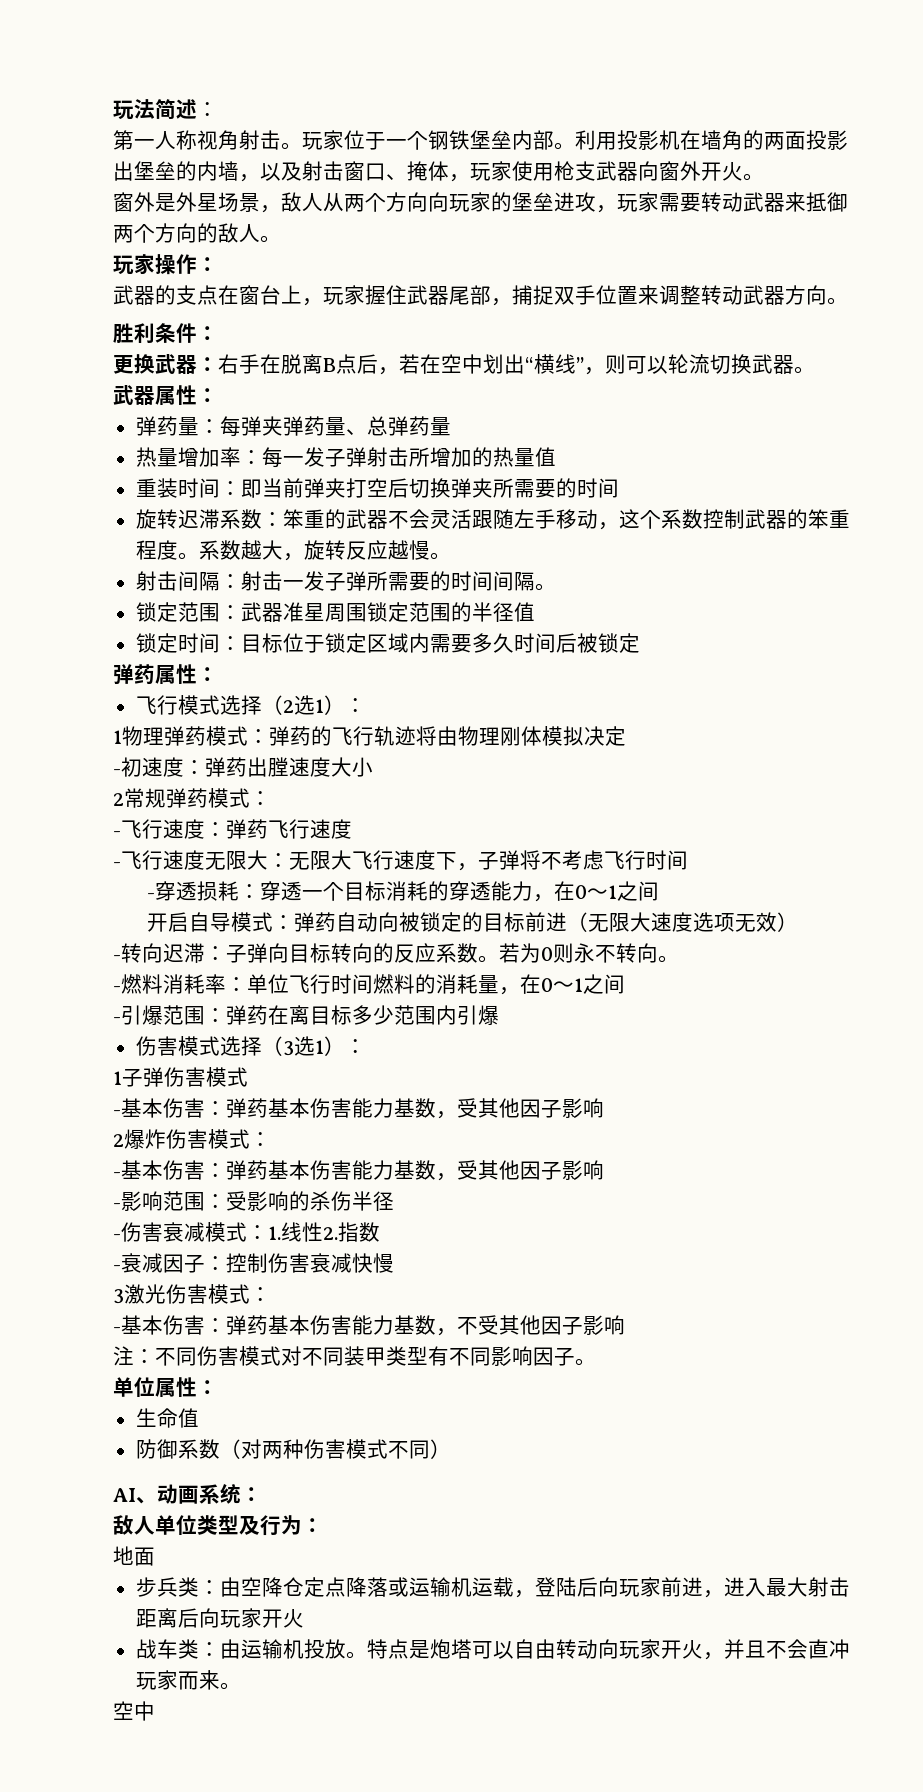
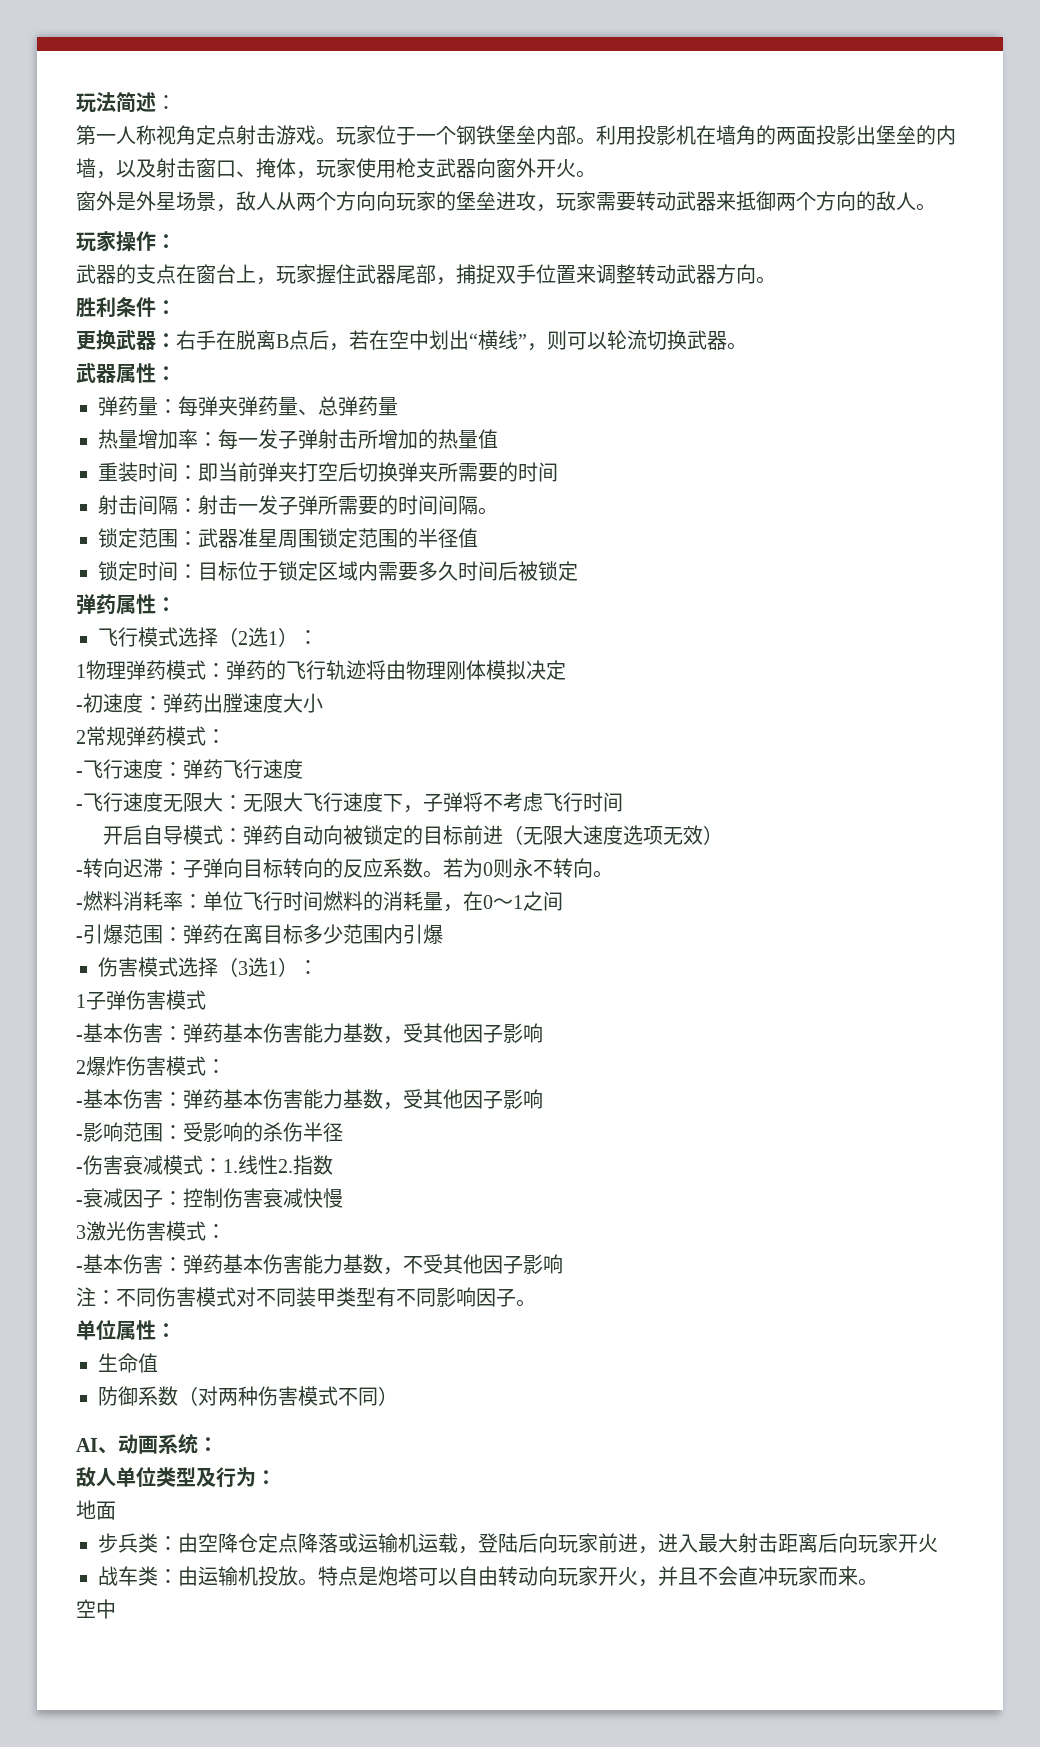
[239,130,281,150] 射击 -> [196,125,316,145] 定点射击游戏
[135,509,850,530] [135,540,451,561] // 旋转迟滞系数：笨重的武器不会灵活跟随左手移动，这个系数控制武器的笨重程度。系数越大，旋转反应越慢。 -> (558, 472) none
[147,881,660,902] // -穿透损耗：穿透一个目标消耗的穿透能力，在0～1之间 -> (623, 802) none

